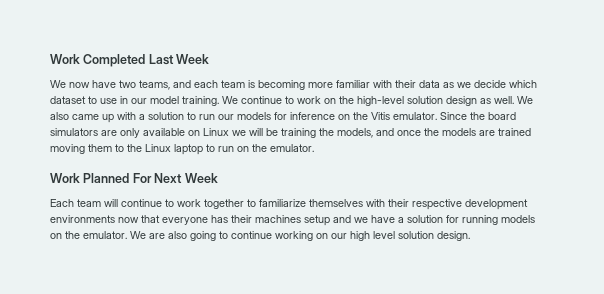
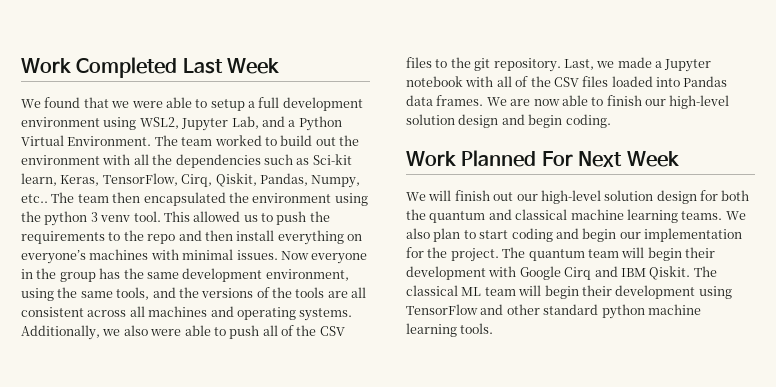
[69,80,537,90] [50,96,533,106] [50,112,516,123] [50,128,531,138] [50,144,314,155] now have two teams, and each team is becoming more familiar with their data as we decide which dataset to use in our model training. We continue to work on the high-level solution design as well. We also came up with a solution to run our models for inference on the Vitis emulator. Since the board simulators are only available on Linux we will be training the models, and once the models are trained moving them to the Linux laptop to run on the emulator. -> [44,97,363,111] [21,116,342,131] [21,135,359,146] [21,154,352,168] [21,173,361,188] [21,192,368,206] [21,211,330,226] [21,230,362,245] [21,249,368,264] [21,268,349,282] [21,287,367,301] [21,306,353,321] [21,325,345,340] [406,57,712,72] [406,76,728,87] [406,95,730,109] [406,114,611,128] found that we were able to setup a full development environment using WSL2, Jupyter Lab, and a Python Virtual Environment. The team worked to build out the environment with all the dependencies such as Sci-kit learn, Keras, TensorFlow, Cirq, Qiskit, Pandas, Numpy, etc.. The team then encapsulated the environment using the python 3 venv tool. This allowed us to push the requirements to the repo and then install everything on everyone’s machines with minimal issues. Now everyone in the group has the same development environment, using the same tools, and the versions of the tools are all consistent across all machines and operating systems. Additionally, we also were able to push all of the CSV files to the git repository. Last, we made a Jupyter notebook with all of the CSV files loaded into Pandas data frames. We are now able to finish our high-level solution design and begin coding.
[50,199,528,210] [50,215,535,226] [50,231,470,241] Each team will continue to work together to familiarize themselves with their respective development environments now that everyone has their machines setup and we have a solution for running models on the emulator. We are also going to continue working on our high level solution design. -> [406,190,750,204] [406,209,746,223] [406,228,742,242] [406,247,715,262] [406,266,717,280] [406,285,732,299] [406,304,701,319] [406,323,494,337] We will finish out our high-level solution design for both the quantum and classical machine learning teams. We also plan to start coding and begin our implementation for the project. The quantum team will begin their development with Google Cirq and IBM Qiskit. The classical ML team will begin their development using TensorFlow and other standard python machine learning tools.

